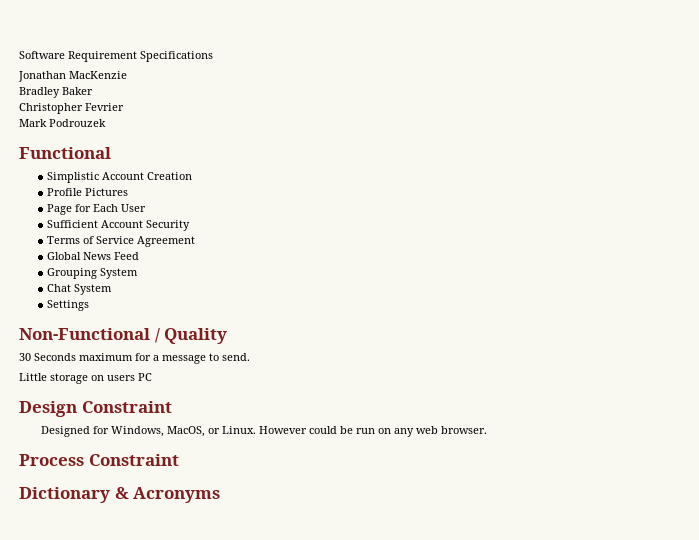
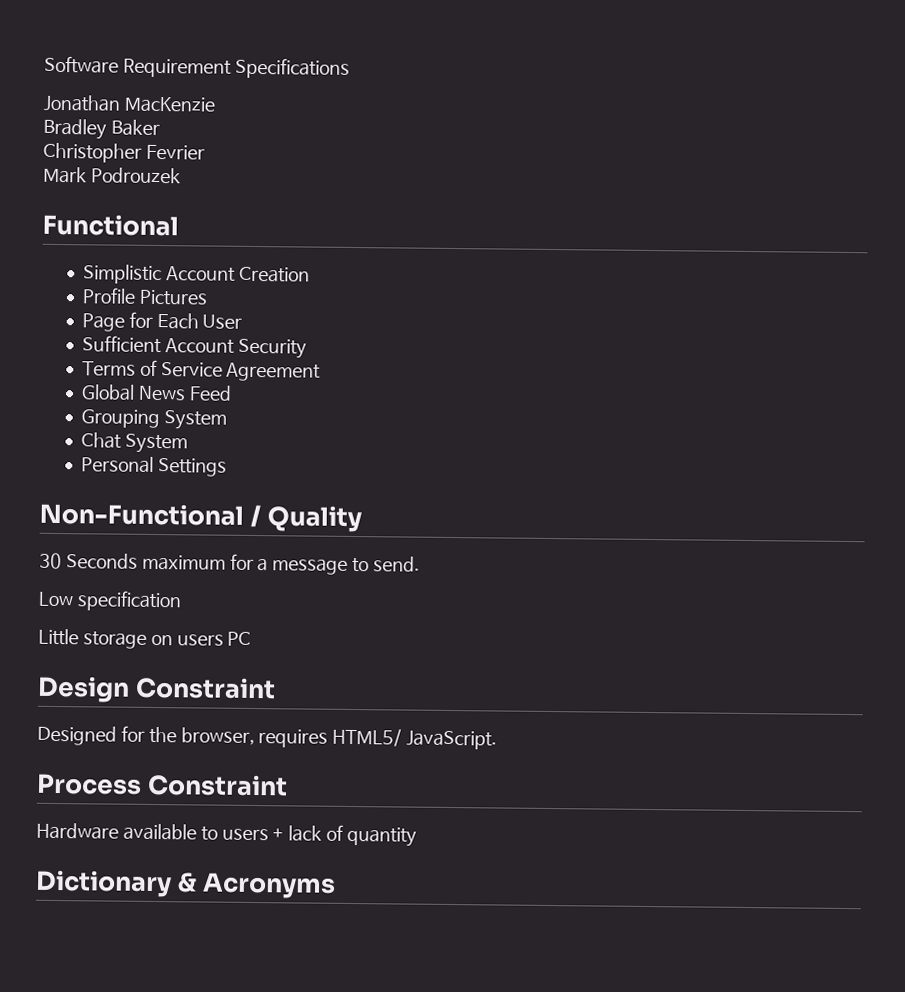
(113, 289) none -> [80,456,154,473] Personal
(250, 357) none -> [38,590,182,612] // Low specification
[111,426,488,437] [19,454,179,466] Windows, MacOS, or Linux. However could be run on any web browser. // Process Constraint -> [148,726,498,750] [36,773,288,797] [36,822,418,847] the browser, requires HTML5/ JavaScript. // Process Constraint // Hardware available to users + lack of quantity

